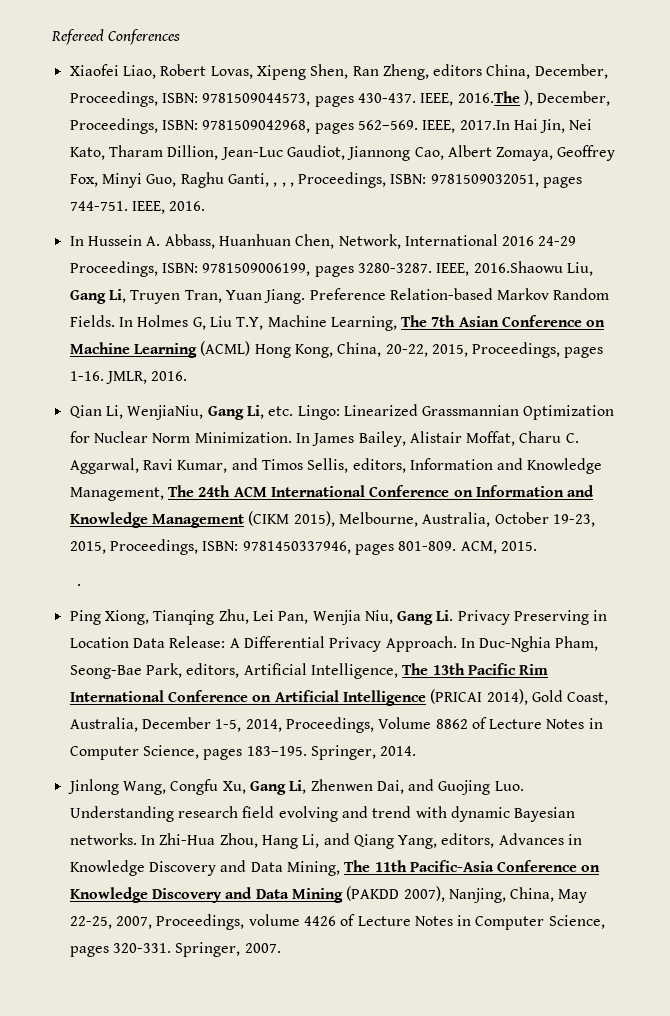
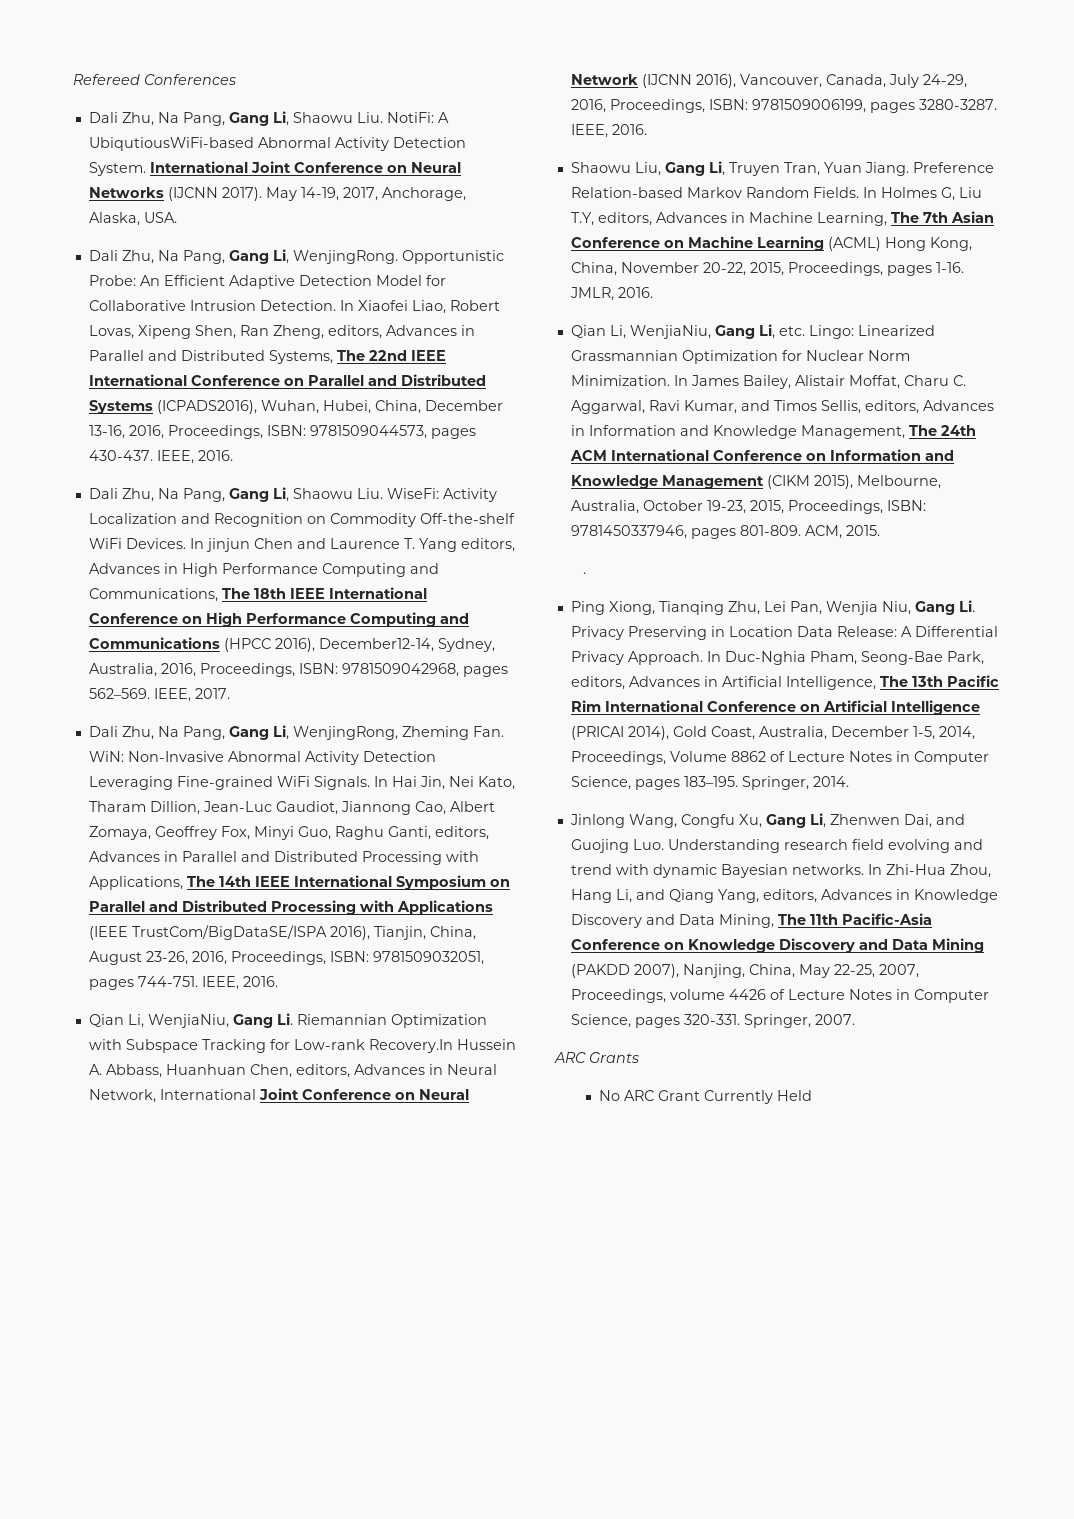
(181, 37) none -> [88,111,449,126] [88,137,466,151] [88,161,461,176] [88,187,466,201] [88,212,177,226] [88,249,504,264] [88,275,446,289] [88,300,354,311] Dali Zhu, Na Pang, Gang Li, Shaowu Liu. NotiFi: A UbiqutiousWiFi-based Abnormal Activity Detection System. International Joint Conference on Neural Networks (IJCNN 2017). May 14-19, 2017, Anchorage, Alaska, USA. // Dali Zhu, Na Pang, Gang Li, WenjingRong. Opportunistic Probe: An Efficient Adaptive Detection Model for Collaborative Intrusion Detection. In
[433,64,608,79] editors China, December, -> [327,325,475,339] [88,350,446,364] [88,374,486,386] [88,400,503,414] [88,425,164,439] editors, Advances in Parallel and Distributed Systems, The 22nd IEEE International Conference on Parallel and Distributed Systems (ICPADS2016), Wuhan, Hubei, China, December 13-16, 2016,
[457,90,611,106] 2016.The ), December, -> [197,450,233,461] [88,487,497,502] [88,513,515,527] [88,538,515,552] [88,563,439,577] [88,587,427,602] [88,612,469,627] [88,637,495,652] [88,663,196,677] 2016. // Dali Zhu, Na Pang, Gang Li, Shaowu Liu. WiseFi: Activity Localization and Recognition on Commodity Off-the-shelf WiFi Devices. In jinjun Chen and Laurence T. Yang editors, Advances in High Performance Computing and Communications, The 18th IEEE International Conference on High Performance Computing and Communications (HPCC 2016), December12-14, Sydney, Australia, 2016,
[459,120,510,130] 2017.In -> [194,688,230,699] [88,725,504,740] [88,751,436,765] [88,776,388,790] 2017. // Dali Zhu, Na Pang, Gang Li, WenjingRong, Zheming Fan. WiN: Non-Invasive Abnormal Activity Detection Leveraging Fine-grained WiFi Signals. In
[273,182,294,187] , , , -> [434,826,489,840] [88,851,479,865] [88,875,510,890] [88,900,493,915] [88,925,476,940] [88,951,227,965] editors, Advances in Parallel and Distributed Processing with Applications, The 14th IEEE International Symposium on Parallel and Distributed Processing with Applications (IEEE TrustCom/BigDataSE/ISPA 2016), Tianjin, China, August 23-26, 2016,
[69,236,84,246] In -> [88,1013,487,1028] [88,1039,453,1053] Qian Li, WenjiaNiu, Gang Li. Riemannian Optimization with Subspace Tracking for Low-rank Recovery.In
[338,234,577,249] Network, International 2016 24-29 -> [295,1064,497,1078] [88,1088,469,1103] [570,74,967,88] [570,99,606,113] editors, Advances in Neural Network, International Joint Conference on Neural Network (IJCNN 2016), Vancouver, Canada, July 24-29, 2016,
[473,261,563,273] 2016.Shaowu -> [611,124,647,135] [570,162,631,173] 2016. // Shaowu
(264, 323) none -> [597,212,745,226] editors, Advances in
(382, 349) none -> [620,262,699,273] November
(406, 465) none -> [922,400,994,411] [570,425,585,436] Advances in
(240, 670) none -> [628,676,718,687] Advances in
(281, 948) none -> [554,1052,639,1063] [598,1090,812,1104] // ARC Grants // No ARC Grant Currently Held

